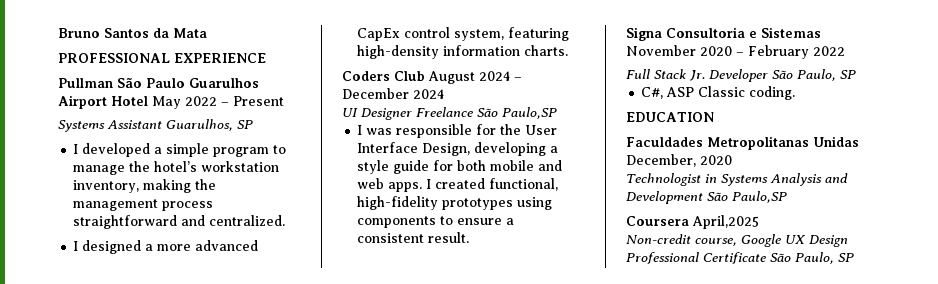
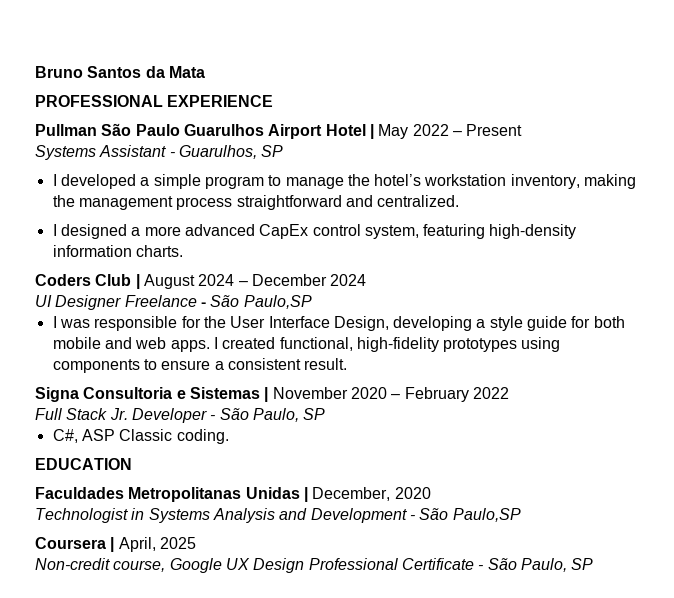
(148, 101) none -> [369,124,374,139] |
(162, 124) none -> [169,152,175,157] -
(425, 76) none -> [135,274,140,289] |
(473, 112) none -> [200,302,206,307] -
(821, 32) none -> [264,387,269,402] |
(768, 75) none -> [210,415,216,420] -
(859, 141) none -> [303,487,308,502] |
(703, 197) none -> [409,515,415,520] -
[692,215,759,229] April,2025 -> [110,537,196,552] | April, 2025
(766, 258) none -> [478,565,484,570] -

